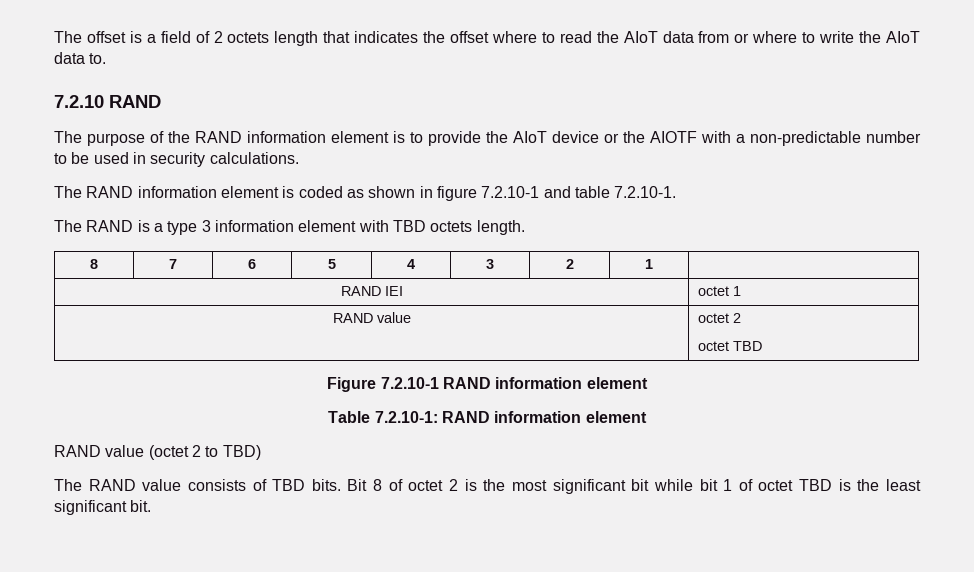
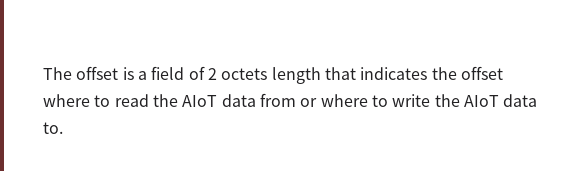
[54,95,161,108] [54,131,921,146] [54,152,299,167] [54,186,677,201] [54,220,525,235] [90,259,98,269] [169,259,177,269] [248,259,256,269] [327,259,336,269] [407,259,415,269] [486,259,494,269] [565,259,574,269] [645,259,653,269] [340,286,403,296] [698,286,742,296] [332,312,411,323] [698,313,742,323] [698,341,763,351] [327,377,648,392] [328,411,647,423] [54,445,261,460] [54,479,921,494] [54,500,152,515] // 7.2.10 RAND // The purpose of the RAND information element is to provide the AIoT device or the AIOTF with a non-predictable number to be used in security calculations. // The RAND information element is coded as shown in figure 7.2.10-1 and table 7.2.10-1. // The RAND is a type 3 information element with TBD octets length. // 8 | 7 | 6 | 5 | 4 | 3 | 2 | 1 | // RAND IEI | octet 1 // RAND value | octet 2 // octet TBD // Figure 7.2.10-1 RAND information element // Table 7.2.10-1: RAND information element // RAND value (octet 2 to TBD) // The RAND value consists of TBD bits. Bit 8 of octet 2 is the most significant bit while bit 1 of octet TBD is the least significant bit. -> (63, 128) none

